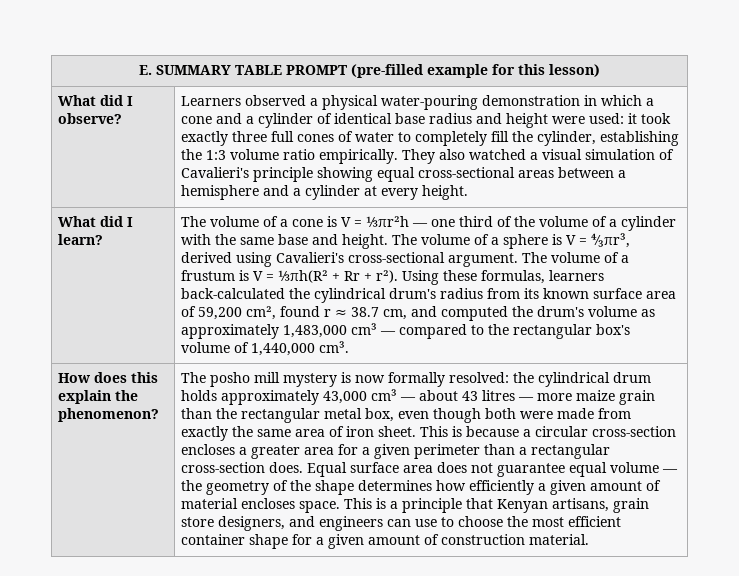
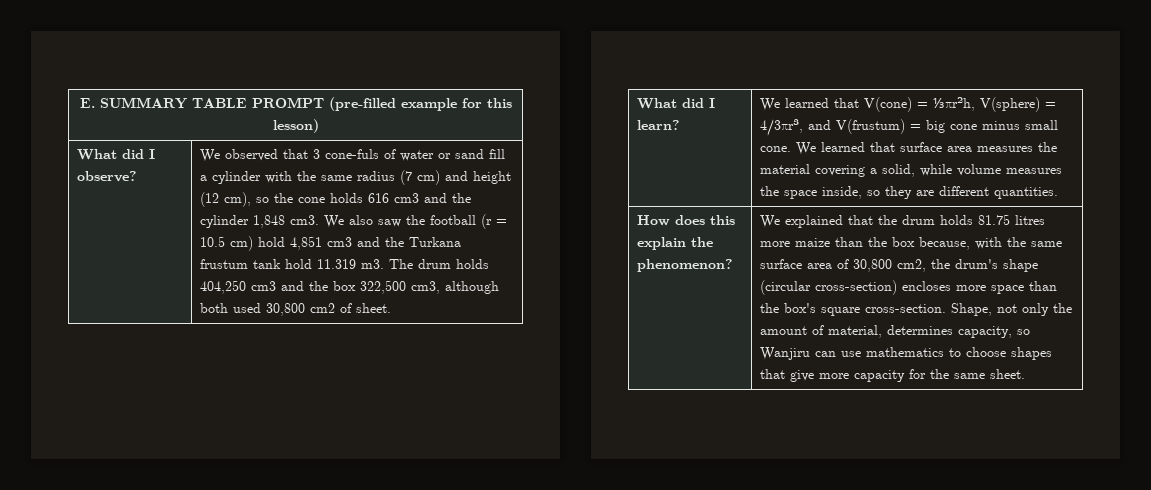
[180,95,654,110] [180,113,671,128] [180,131,679,146] [180,149,674,164] [180,167,626,182] [180,185,468,200] [57,216,133,227] [57,234,103,245] [180,216,676,231] [180,233,630,249] [180,252,629,267] [180,270,604,285] [180,288,676,303] [180,306,655,321] [180,323,630,339] [180,341,349,356] Learners observed a physical water-pouring demonstration in which a cone and a cylinder of identical base radius and height were used: it took exactly three full cones of water to completely fill the cylinder, establishing the 1:3 volume ratio empirically. They also watched a visual simulation of Cavalieri's principle showing equal cross-sectional areas between a hemisphere and a cylinder at every height. // What did I learn? | The volume of a cone is V = ⅓πr²h — one third of the volume of a cylinder with the same base and height. The volume of a sphere is V = ⁴⁄₃πr³, derived using Cavalieri's cross-sectional argument. The volume of a frustum is V = ⅓πh(R² + Rr + r²). Using these formulas, learners back-calculated the cylindrical drum's radius from its known surface area of 59,200 cm², found r ≈ 38.7 cm, and computed the drum's volume as approximately 1,483,000 cm³ — compared to the rectangular box's volume of 1,440,000 cm³. -> [200,149,506,162] [200,170,512,185] [200,192,472,207] [200,214,508,229] [200,236,462,251] [200,259,490,269] [200,280,500,294] [200,303,392,316] [637,98,716,109] [637,120,681,130] [760,97,1057,112] [760,119,1059,136] [760,142,1058,155] [760,164,1063,177] [760,186,1059,199] We observed that 3 cone-fuls of water or sand fill a cylinder with the same radius (7 cm) and height (12 cm), so the cone holds 616 cm3 and the cylinder 1,848 cm3. We also saw the football (r = 10.5 cm) hold 4,851 cm3 and the Turkana frustum tank hold 11.319 m3. The drum holds 404,250 cm3 and the box 322,500 cm3, although both used 30,800 cm2 of sheet. // What did I learn? | We learned that V(cone) = ⅓πr²h, V(sphere) = 4/3πr³, and V(frustum) = big cone minus small cone. We learned that surface area measures the material covering a solid, while volume measures the space inside, so they are different quantities.
[180,372,651,387] [180,389,534,405] The posho mill mystery is now formally resolved: the cylindrical drum holds approximately 43,000 cm³ — about 43 litres — -> [760,214,1046,228] We explained that the drum holds 81.75 litres
[618,390,655,405] [180,408,631,423] [180,426,676,441] [180,444,610,459] [180,462,678,477] [180,480,661,495] [180,498,649,513] [180,516,383,531] grain than the rectangular metal box, even though both were made from exactly the same area of iron sheet. This is because a circular cross-section encloses a greater area for a given perimeter than a rectangular cross-section does. Equal surface area does not guarantee equal volume — the geometry of the shape determines how efficiently a given amount of material encloses space. This is a principle that Kenyan artisans, grain store designers, and engineers -> [835,237,1063,250] [760,259,1039,272] [760,280,1058,295] [760,303,1073,316] [760,325,1031,338] [760,347,811,360] than the box because, with the same surface area of 30,800 cm2, the drum's shape (circular cross-section) encloses more space than the box's square cross-section. Shape, not only the amount of material, determines capacity, so Wanjiru
(437, 523) none -> [866,347,945,357] mathematics
[506,516,621,527] [180,534,589,549] the most efficient container shape for a given amount of construction material. -> [1011,347,1053,360] [760,369,1026,382] shapes that give more capacity for the same sheet.

